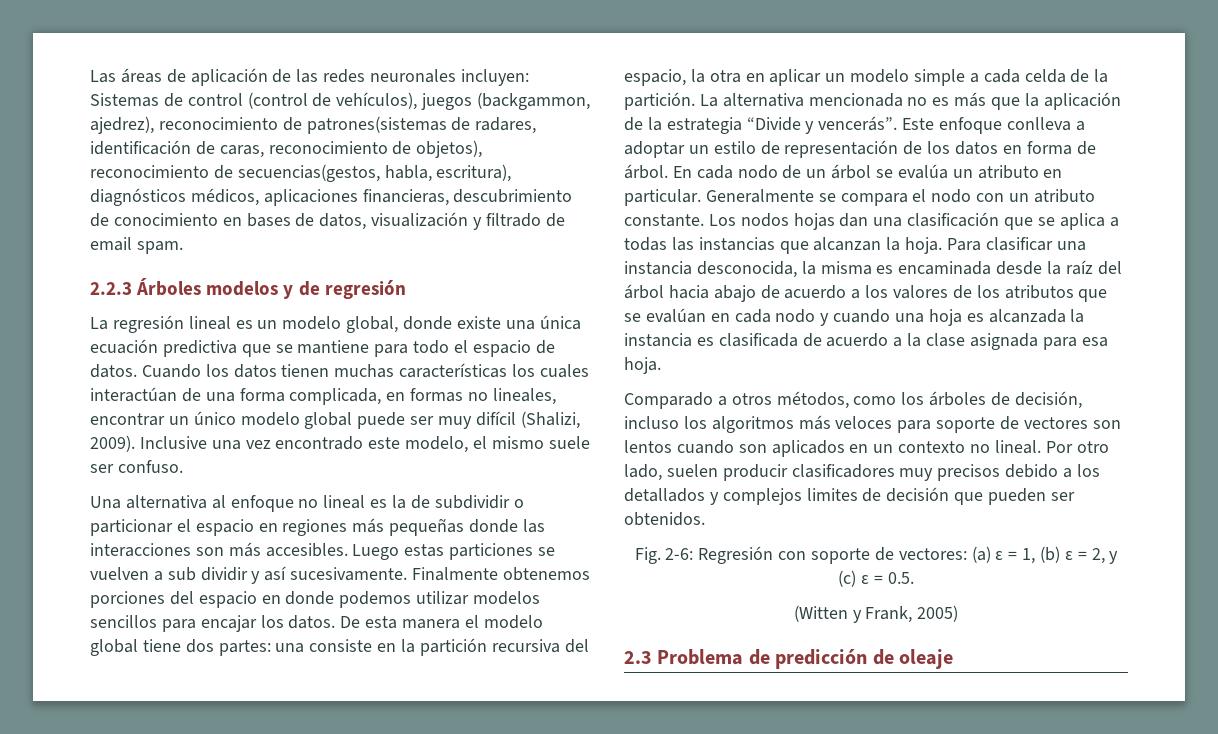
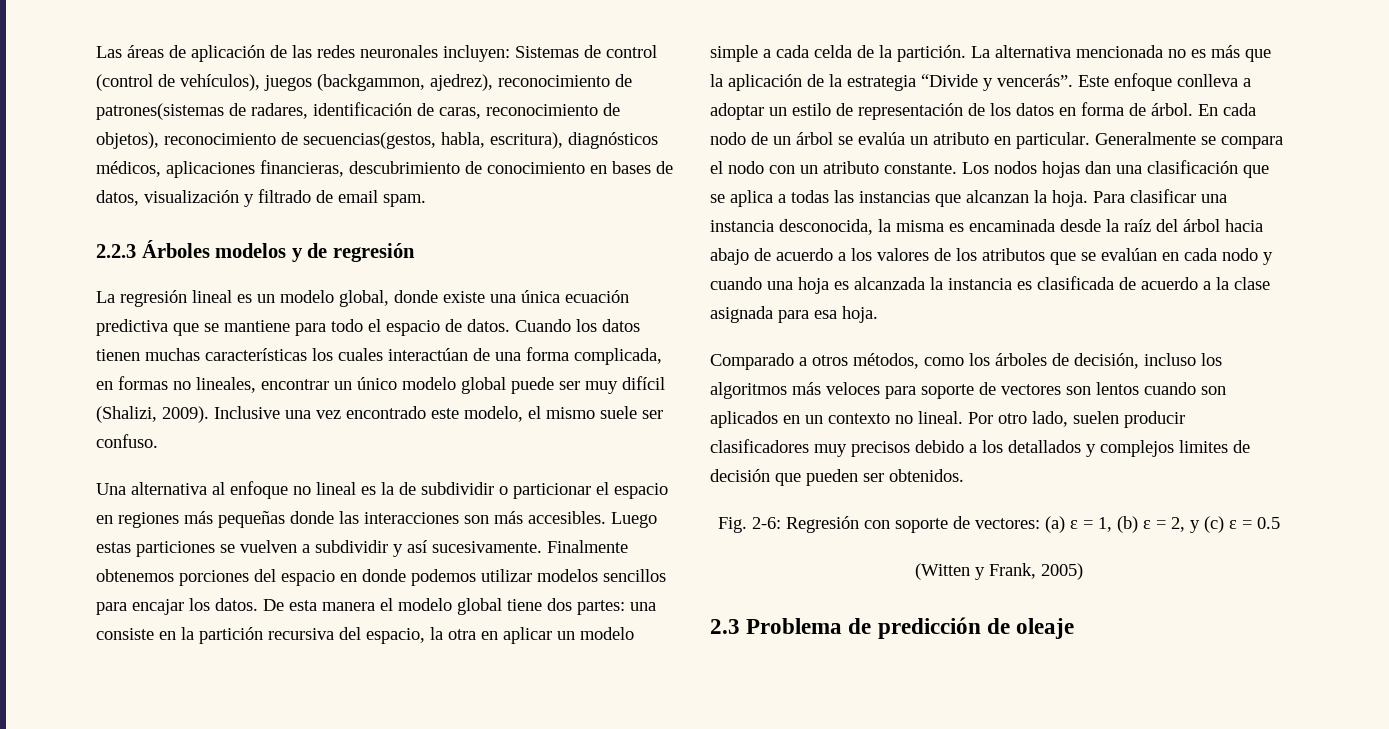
[167,567,248,581] sub dividir -> [315,540,388,553] subdividir
[887,572,914,584] 0.5. -> [1257,517,1280,529] 0.5

